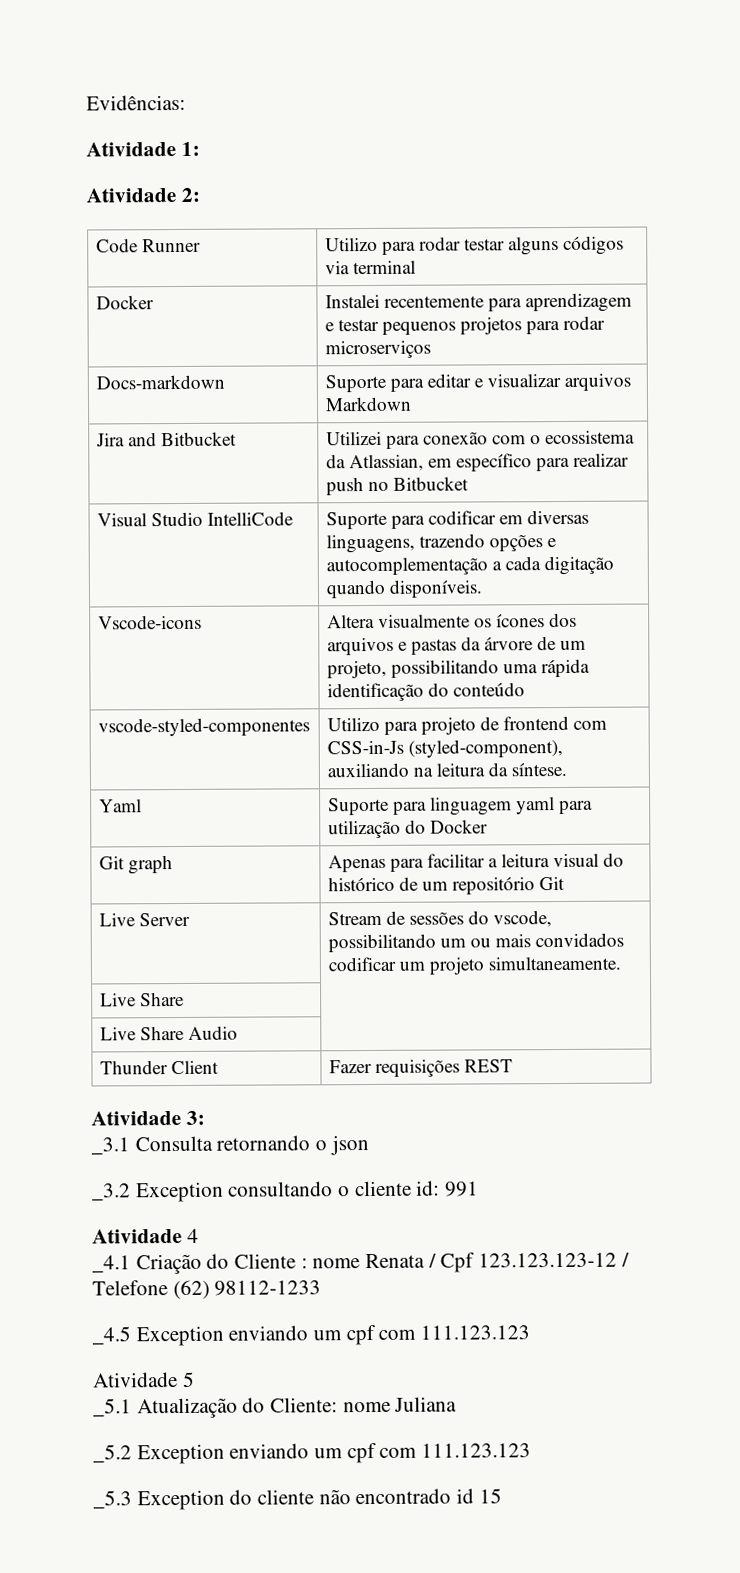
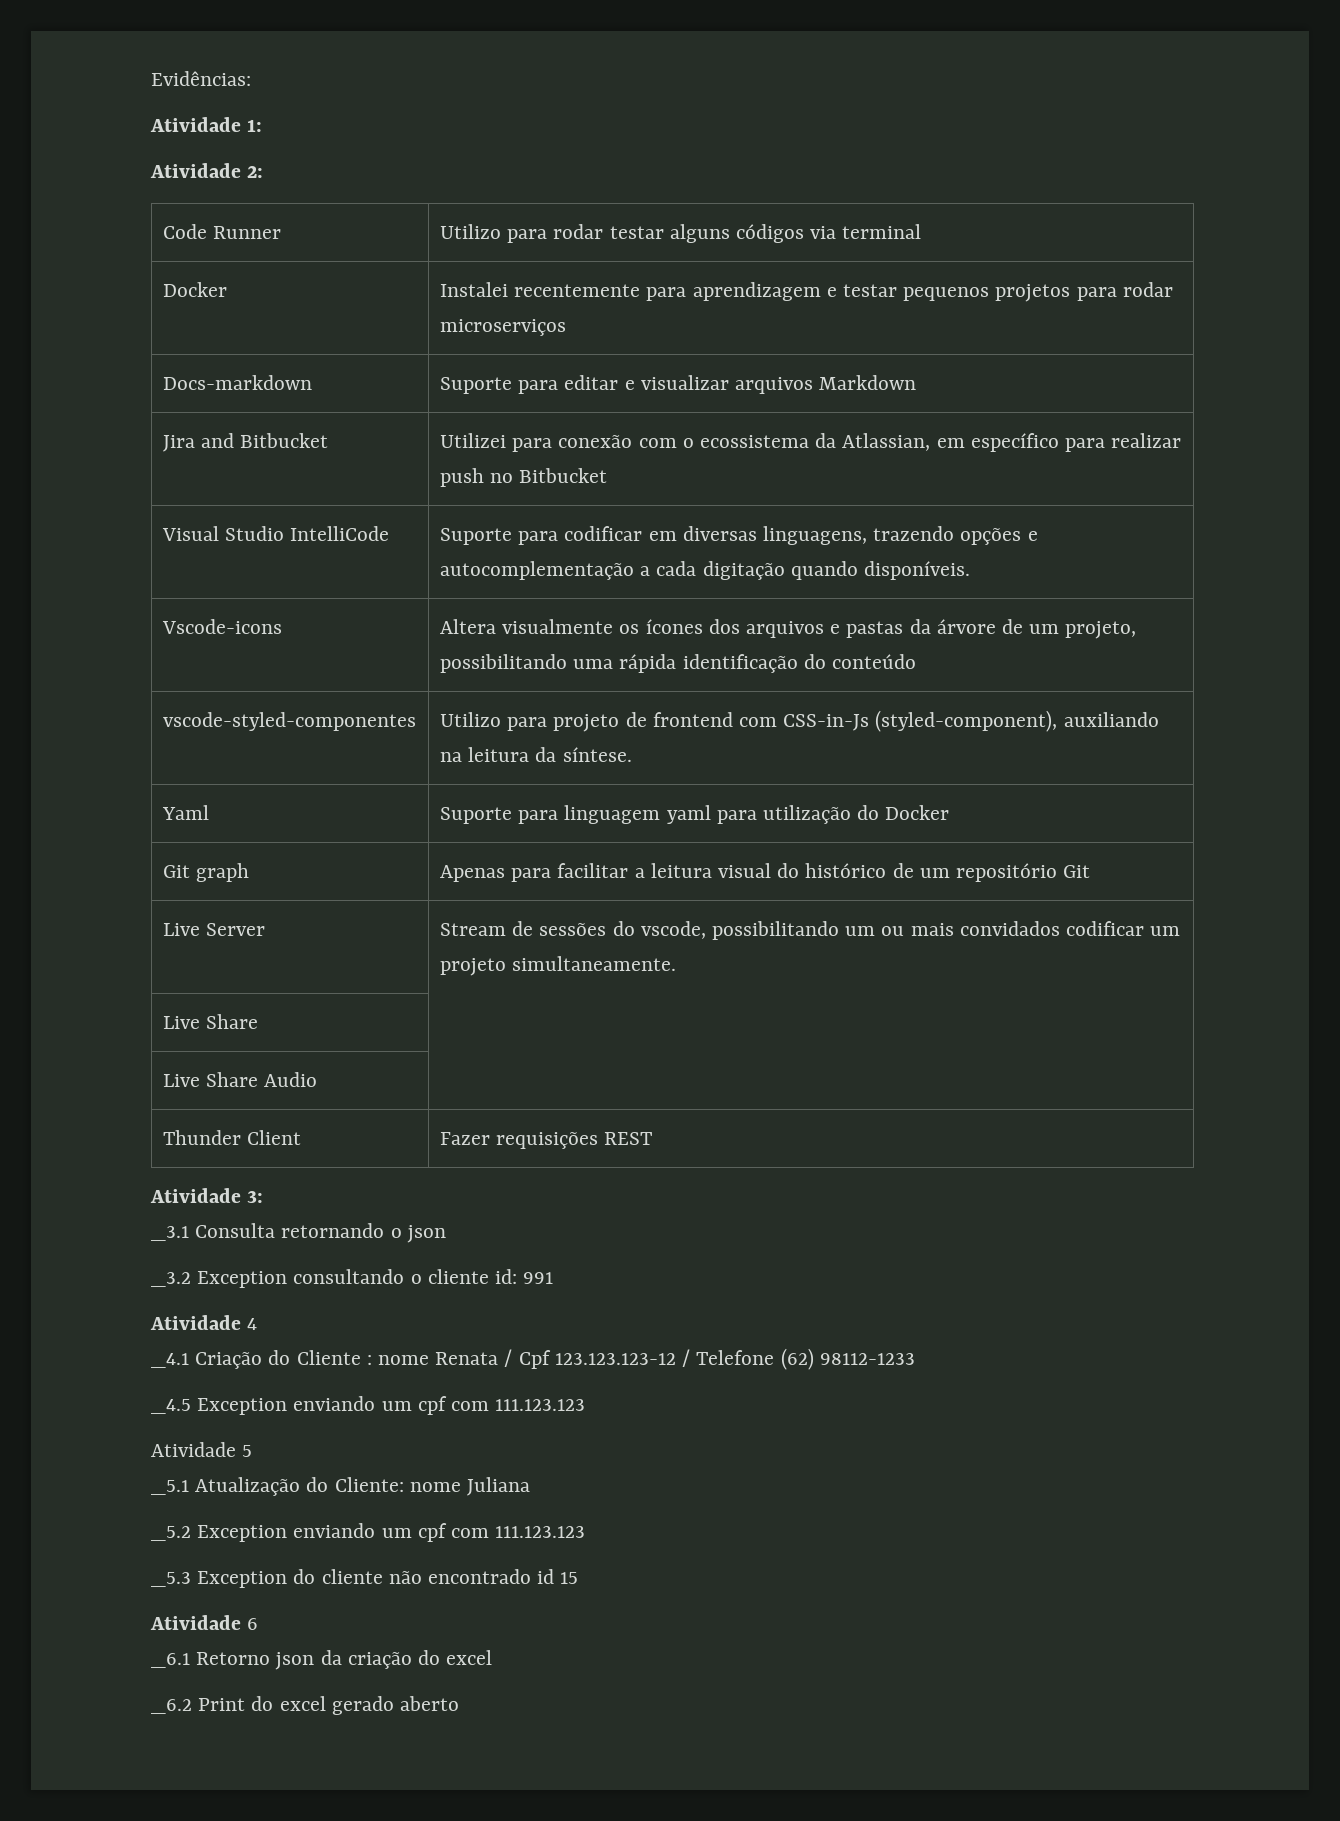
(502, 1496) none -> [150,1615,259,1630] [151,1650,493,1670] [151,1696,460,1715] // Atividade 6 // _6.1 Retorno json da criação do excel // _6.2 Print do excel gerado aberto

